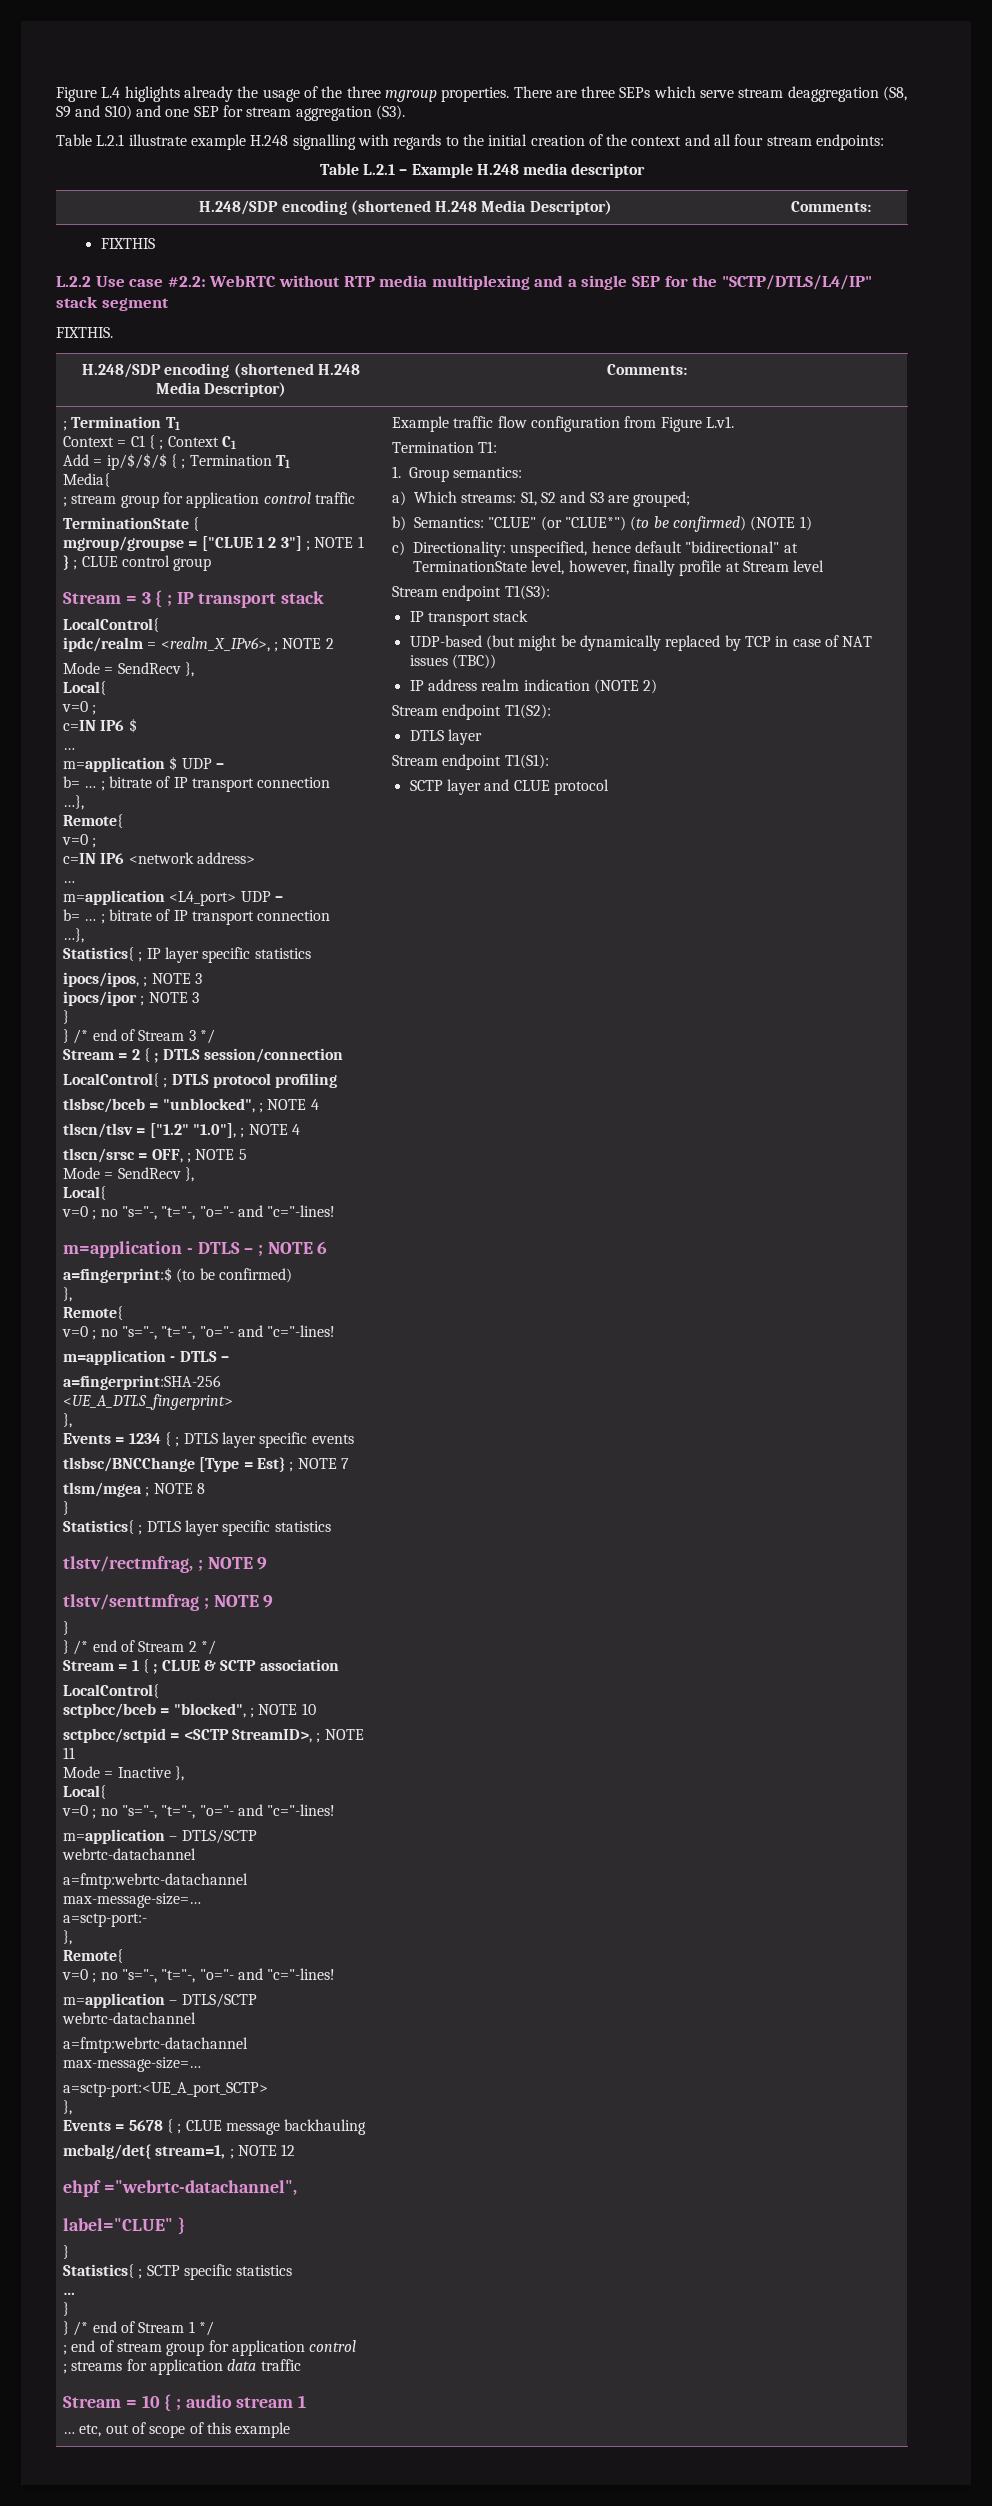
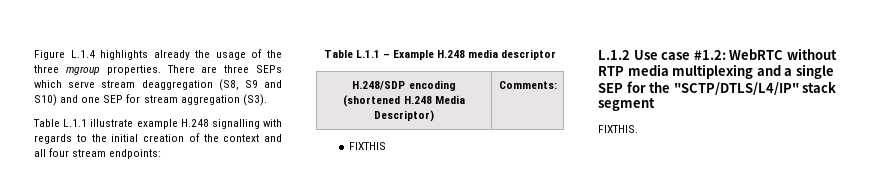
[56,86,180,102] Figure L.4 higlights -> [34,50,149,60] Figure L.1.4 highlights
[96,134,125,146] L.2.1 -> [63,119,88,127] L.1.1
[362,164,395,175] L.2.1 -> [355,50,380,58] L.1.1
[56,276,91,287] L.2.2 -> [598,50,630,60] L.1.2
[167,276,206,287] #2.2: -> [693,50,726,60] #1.2:
[82,363,360,378] [155,382,287,397] [606,364,687,375] [63,416,180,431] [63,435,236,450] [63,453,290,470] [63,473,111,487] [63,492,355,508] [63,517,200,531] [63,536,364,551] [63,555,212,571] [63,590,325,608] [63,618,160,632] [63,637,334,652] [63,662,195,677] [63,681,107,695] [62,701,97,715] [63,718,137,733] [63,748,76,750] [63,756,225,772] [63,776,331,792] [63,795,85,810] [63,814,124,828] [62,834,97,848] [63,852,256,864] [63,881,76,883] [63,890,284,906] [63,909,331,925] [63,928,85,943] [63,947,311,963] [63,972,203,987] [63,991,200,1006] [63,1010,70,1024] [63,1029,215,1044] [63,1048,343,1063] [63,1073,338,1088] [63,1098,319,1113] [63,1123,300,1138] [63,1148,247,1163] [63,1167,195,1182] [63,1186,107,1200] [62,1205,336,1220] [63,1241,328,1258] [63,1267,293,1283] [63,1287,73,1302] [63,1306,124,1320] [62,1325,336,1340] [63,1350,230,1365] [63,1375,222,1390] [63,1394,234,1410] [63,1413,73,1428] [63,1432,354,1448] [63,1457,349,1472] [63,1482,206,1497] [63,1501,70,1515] [63,1520,331,1536] [63,1556,268,1573] [63,1594,274,1611] [63,1621,70,1635] [63,1640,216,1655] [63,1659,339,1674] [63,1684,160,1698] [63,1703,316,1718] [63,1728,364,1743] [63,1747,76,1759] [63,1766,185,1781] [63,1785,107,1799] [62,1804,336,1819] [63,1829,257,1844] [62,1848,197,1860] [63,1873,249,1889] [63,1893,202,1908] [63,1913,148,1927] [63,1930,73,1945] [63,1949,124,1963] [62,1968,336,1983] [63,1993,257,2008] [62,2012,197,2024] [63,2037,249,2053] [63,2057,202,2072] [63,2082,269,2097] [63,2100,73,2115] [63,2119,367,2135] [63,2144,296,2159] [63,2180,297,2197] [63,2217,185,2235] [63,2245,70,2259] [63,2264,293,2280] [63,2292,76,2295] [63,2302,70,2316] [63,2321,214,2336] [63,2340,357,2356] [63,2359,301,2375] [63,2394,307,2412] [63,2422,291,2438] [392,416,734,432] [392,441,498,453] [392,466,523,482] [392,491,691,507] [392,516,812,532] [392,541,798,557] [413,560,825,576] [392,585,550,601] [409,610,529,626] [409,635,873,651] [409,654,496,669] [409,679,658,694] [392,704,551,720] [409,729,482,745] [392,754,549,770] [409,779,609,795] // H.248/SDP encoding (shortened H.248 Media Descriptor) | Comments: // ; Termination T1 // Context = C1 { ; Context C1 // Add = ip/$/$/$ { ; Termination T1 // Media{ // ; stream group for application control traffic // TerminationState { // mgroup/groupse = ["CLUE 1 2 3"] ; NOTE 1 // } ; CLUE control group // Stream = 3 { ; IP transport stack // LocalControl{ // ipdc/realm = <realm_X_IPv6>, ; NOTE 2 // Mode = SendRecv }, // Local{ // v=0 ; // c=IN IP6 $ // … // m=application $ UDP – // b= … ; bitrate of IP transport connection // …}, // Remote{ // v=0 ; // c=IN IP6 <network address> // … // m=application <L4_port> UDP – // b= … ; bitrate of IP transport connection // …}, // Statistics{ ; IP layer specific statistics // ipocs/ipos, ; NOTE 3 // ipocs/ipor ; NOTE 3 // } // } /* end of Stream 3 */ // Stream = 2 { ; DTLS session/connection // LocalControl{ ; DTLS protocol profiling // tlsbsc/bceb = "unblocked", ; NOTE 4 // tlscn/tlsv = ["1.2" "1.0"], ; NOTE 4 // tlscn/srsc = OFF, ; NOTE 5 // Mode = SendRecv }, // Local{ // v=0 ; no "s="-, "t="-, "o="- and "c="-lines! // m=application - DTLS – ; NOTE 6 // a=fingerprint:$ (to be confirmed) // }, // Remote{ // v=0 ; no "s="-, "t="-, "o="- and "c="-lines! // m=application - DTLS – // a=fingerprint:SHA-256 <UE_A_DTLS_fingerprint> // }, // Events = 1234 { ; DTLS layer specific events // tlsbsc/BNCChange [Type = Est} ; NOTE 7 // tlsm/mgea ; NOTE 8 // } // Statistics{ ; DTLS layer specific statistics // tlstv/rectmfrag, ; NOTE 9 // tlstv/senttmfrag ; NOTE 9 // } // } /* end of Stream 2 */ // Stream = 1 { ; CLUE & SCTP association // LocalControl{ // sctpbcc/bceb = "blocked", ; NOTE 10 // sctpbcc/sctpid = <SCTP StreamID>, ; NOTE 11 // Mode = Inactive }, // Local{ // v=0 ; no "s="-, "t="-, "o="- and "c="-lines! // m=application – DTLS/SCTP webrtc-datachannel // a=fmtp:webrtc-datachannel max-message-size=… // a=sctp-port:- // }, // Remote{ // v=0 ; no "s="-, "t="-, "o="- and "c="-lines! // m=application – DTLS/SCTP webrtc-datachannel // a=fmtp:webrtc-datachannel max-message-size=… // a=sctp-port:<UE_A_port_SCTP> // }, // Events = 5678 { ; CLUE message backhauling // mcbalg/det{ stream=1, ; NOTE 12 // ehpf ="webrtc-datachannel", // label="CLUE" } // } // Statistics{ ; SCTP specific statistics // … // } // } /* end of Stream 1 */ // ; end of stream group for application control // ; streams for application data traffic // Stream = 10 { ; audio stream 1 // … etc, out of scope of this example | Example traffic flow configuration from Figure L.v1. // Termination T1: // 1. Group semantics: // a) Which streams: S1, S2 and S3 are grouped; // b) Semantics: "CLUE" (or "CLUE*") (to be confirmed) (NOTE 1) // c) Directionality: unspecified, hence default "bidirectional" at TerminationState level, however, finally profile at Stream level // Stream endpoint T1(S3): // IP transport stack // UDP-based (but might be dynamically replaced by TCP in case of NAT issues (TBC)) // IP address realm indication (NOTE 2) // Stream endpoint T1(S2): // DTLS layer // Stream endpoint T1(S1): // SCTP layer and CLUE protocol -> (638, 129) none

